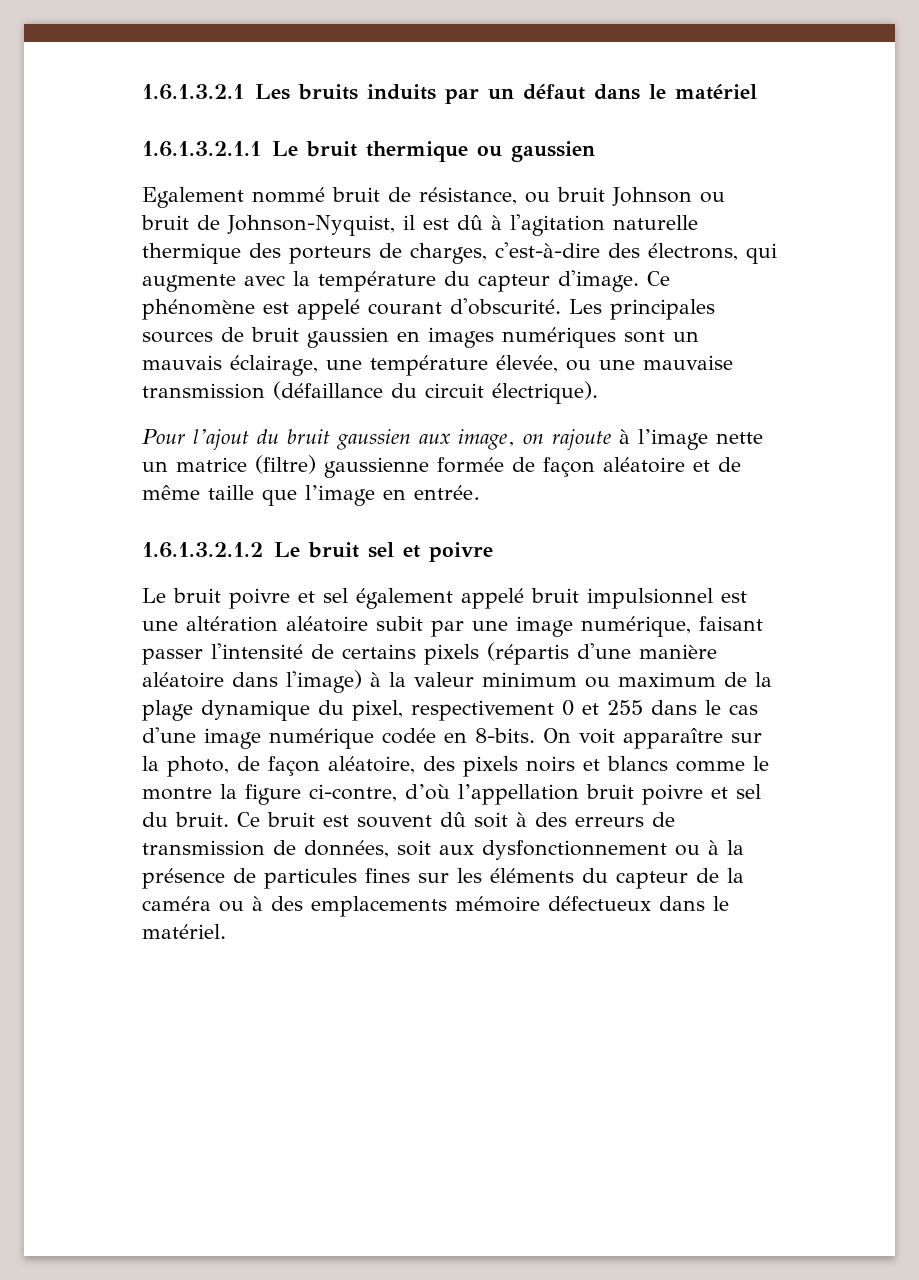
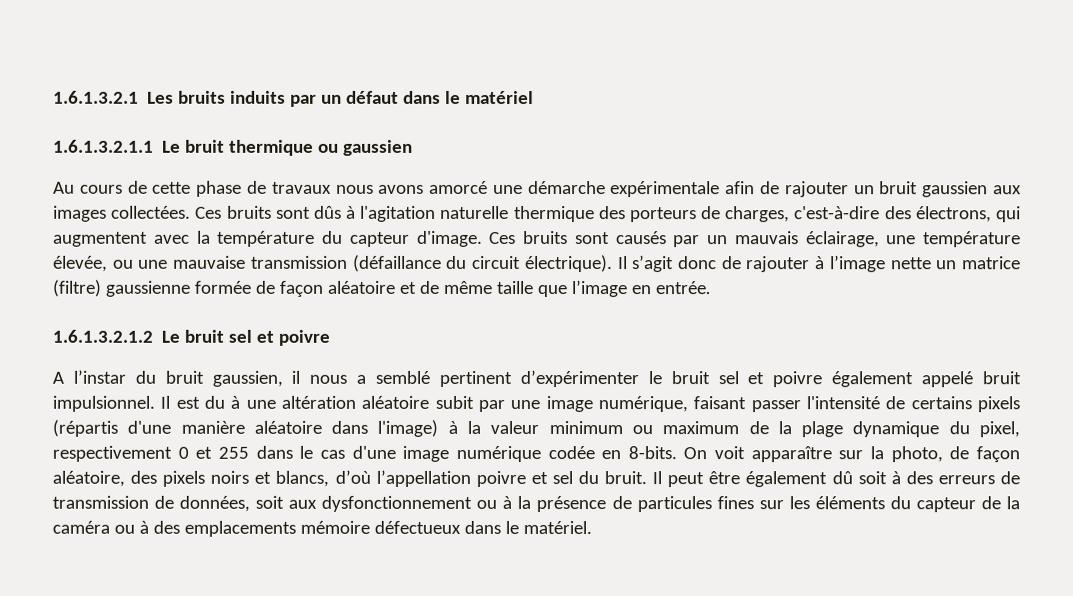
[142,187,725,208] [141,215,483,236] Egalement nommé bruit de résistance, ou bruit Johnson ou bruit de Johnson-Nyquist, il est dû -> [53,180,1022,198] [53,205,342,222] Au cours de cette phase de travaux nous avons amorcé une démarche expérimentale afin de rajouter un bruit gaussien aux images collectées. Ces bruits sont dûs
[142,274,236,292] augmente -> [53,231,148,247] augmentent
[647,271,670,286] [142,298,715,320] [142,327,665,348] Ce phénomène est appelé courant d'obscurité. Les principales sources de bruit gaussien en images numériques sont -> [489,230,701,248] Ces bruits sont causés par
[142,429,611,450] // Pour l’ajout du bruit gaussien aux image, on rajoute -> [617,255,811,273] Il s’agit donc de rajouter
[142,588,747,609] Le bruit poivre et sel également appelé bruit impulsionnel est -> [52,369,1022,388] [52,395,241,412] A l’instar du bruit gaussien, il nous a semblé pertinent d’expérimenter le bruit sel et poivre également appelé bruit impulsionnel. Il est du à
[607,756,769,772] [142,784,397,805] blancs comme le montre la figure ci-contre, -> [275,470,330,487] blancs,
[586,784,634,799] bruit -> (471, 478) none
[237,812,432,828] Ce bruit est souvent -> [652,471,828,488] Il peut être également

